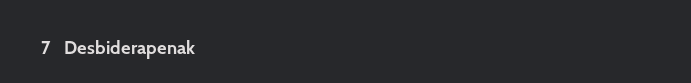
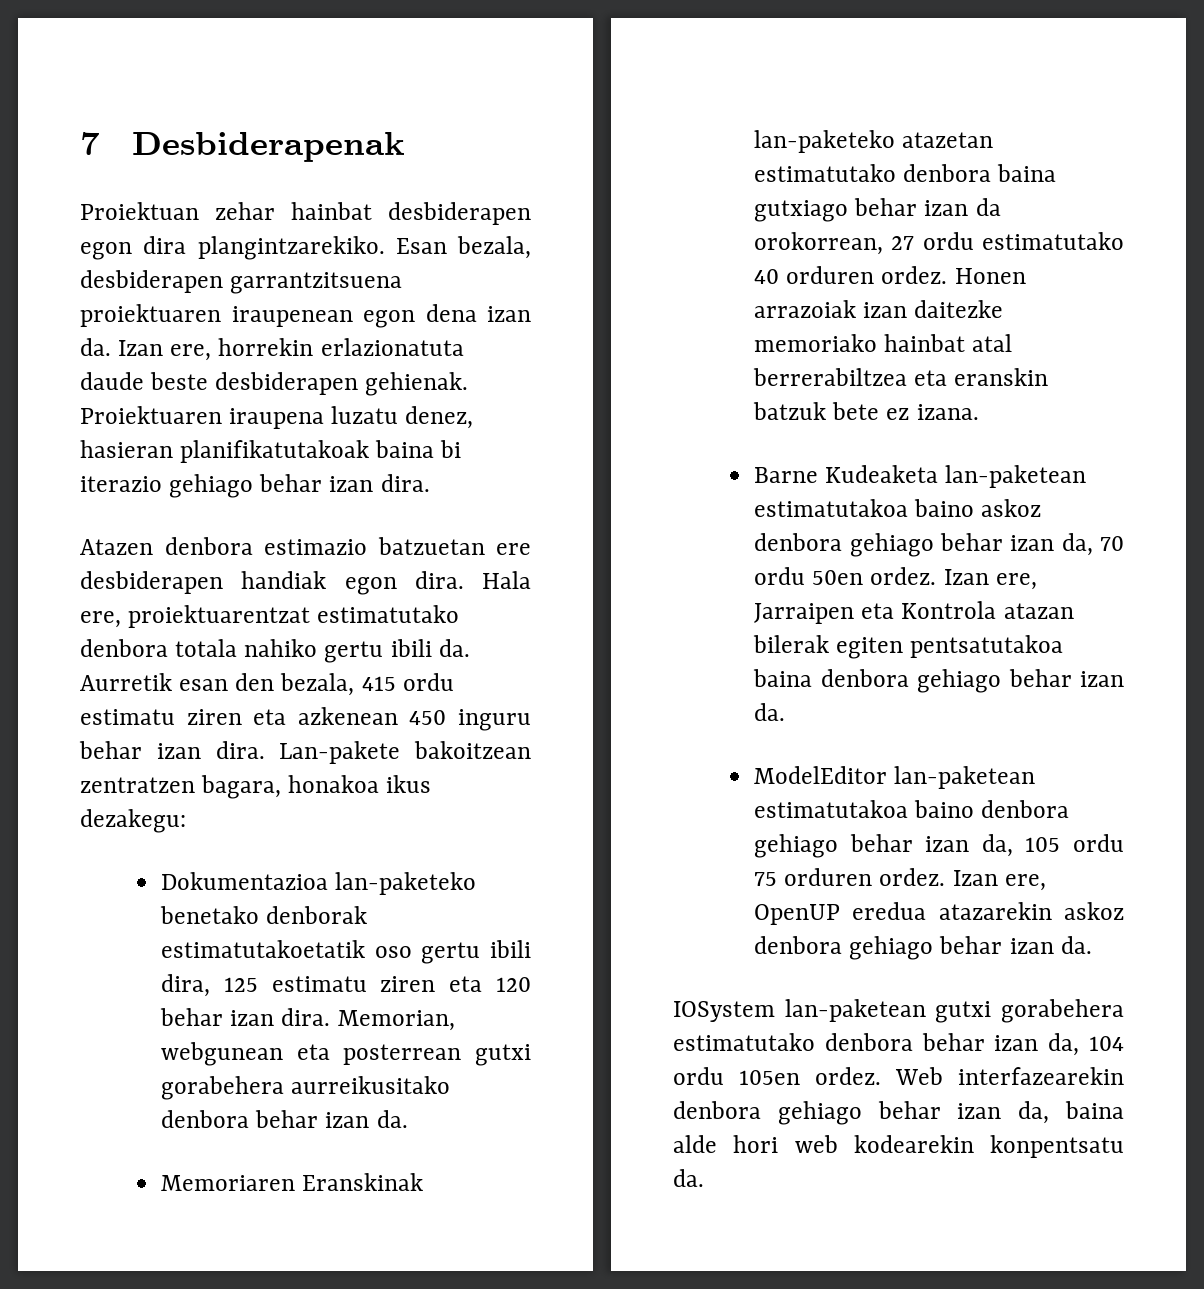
(195, 49) none -> [80,202,531,225] [80,236,531,260] [80,270,403,294] [80,304,531,328] [80,338,464,361] [80,372,469,396] [80,406,474,429] [80,440,462,463] [80,474,430,498] [80,537,531,555] [80,571,531,595] [80,605,460,628] [80,639,470,663] [80,673,454,696] [80,707,531,731] [79,741,531,764] [80,775,432,799] [80,809,186,833] [161,872,477,895] [160,906,368,924] [161,940,531,964] [161,974,531,997] [160,1008,455,1031] [161,1042,531,1066] [161,1076,451,1100] [161,1110,408,1128] [161,1173,424,1191] [754,130,994,153] [754,164,1057,182] [754,198,1001,222] [754,232,1124,255] [754,266,1026,284] [754,300,1004,318] [754,334,1013,352] [753,368,1049,386] [753,402,979,420] [754,465,1087,488] [754,499,1042,517] [754,533,1124,557] [754,567,1037,590] [754,601,1074,624] [753,635,1064,659] [753,669,1124,693] [754,703,786,721] [754,766,1036,789] [754,800,1070,818] [754,834,1124,858] [754,868,1046,891] [754,902,1124,925] [754,936,1092,960] [673,999,1124,1023] [673,1033,1124,1056] [673,1067,1124,1085] [673,1101,1124,1125] [673,1135,1124,1158] [673,1169,704,1187] // Proiektuan zehar hainbat desbiderapen egon dira plangintzarekiko. Esan bezala, desbiderapen garrantzitsuena proiektuaren iraupenean egon dena izan da. Izan ere, horrekin erlazionatuta daude beste desbiderapen gehienak. Proiektuaren iraupena luzatu denez, hasieran planifikatutakoak baina bi iterazio gehiago behar izan dira. // Atazen denbora estimazio batzuetan ere desbiderapen handiak egon dira. Hala ere, proiektuarentzat estimatutako denbora totala nahiko gertu ibili da. Aurretik esan den bezala, 415 ordu estimatu ziren eta azkenean 450 inguru behar izan dira. Lan-pakete bakoitzean zentratzen bagara, honakoa ikus dezakegu: // Dokumentazioa lan-paketeko benetako denborak estimatutakoetatik oso gertu ibili dira, 125 estimatu ziren eta 120 behar izan dira. Memorian, webgunean eta posterrean gutxi gorabehera aurreikusitako denbora behar izan da. // Memoriaren Eranskinak lan-paketeko atazetan estimatutako denbora baina gutxiago behar izan da orokorrean, 27 ordu estimatutako 40 orduren ordez. Honen arrazoiak izan daitezke memoriako hainbat atal berrerabiltzea eta eranskin batzuk bete ez izana. // Barne Kudeaketa lan-paketean estimatutakoa baino askoz denbora gehiago behar izan da, 70 ordu 50en ordez. Izan ere, Jarraipen eta Kontrola atazan bilerak egiten pentsatutakoa baina denbora gehiago behar izan da. // ModelEditor lan-paketean estimatutakoa baino denbora gehiago behar izan da, 105 ordu 75 orduren ordez. Izan ere, OpenUP eredua atazarekin askoz denbora gehiago behar izan da. // IOSystem lan-paketean gutxi gorabehera estimatutako denbora behar izan da, 104 ordu 105en ordez. Web interfazearekin denbora gehiago behar izan da, baina alde hori web kodearekin konpentsatu da.

